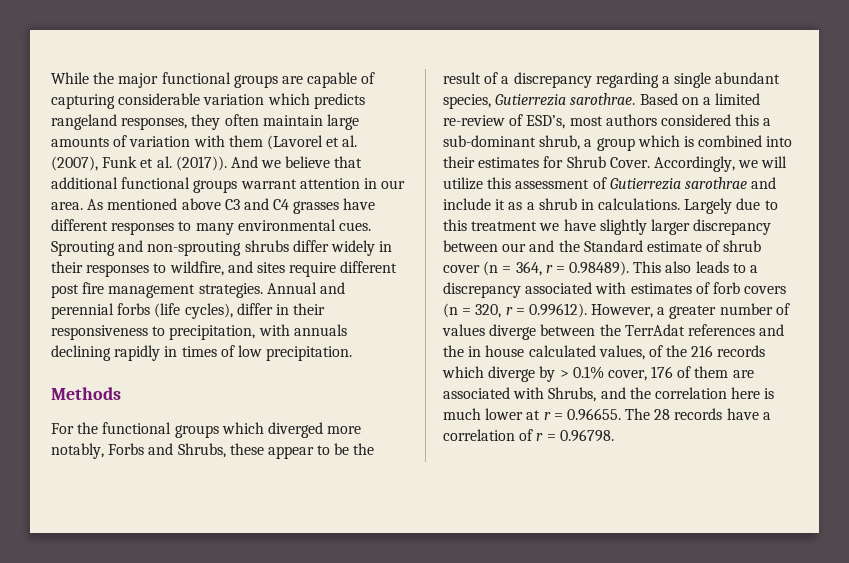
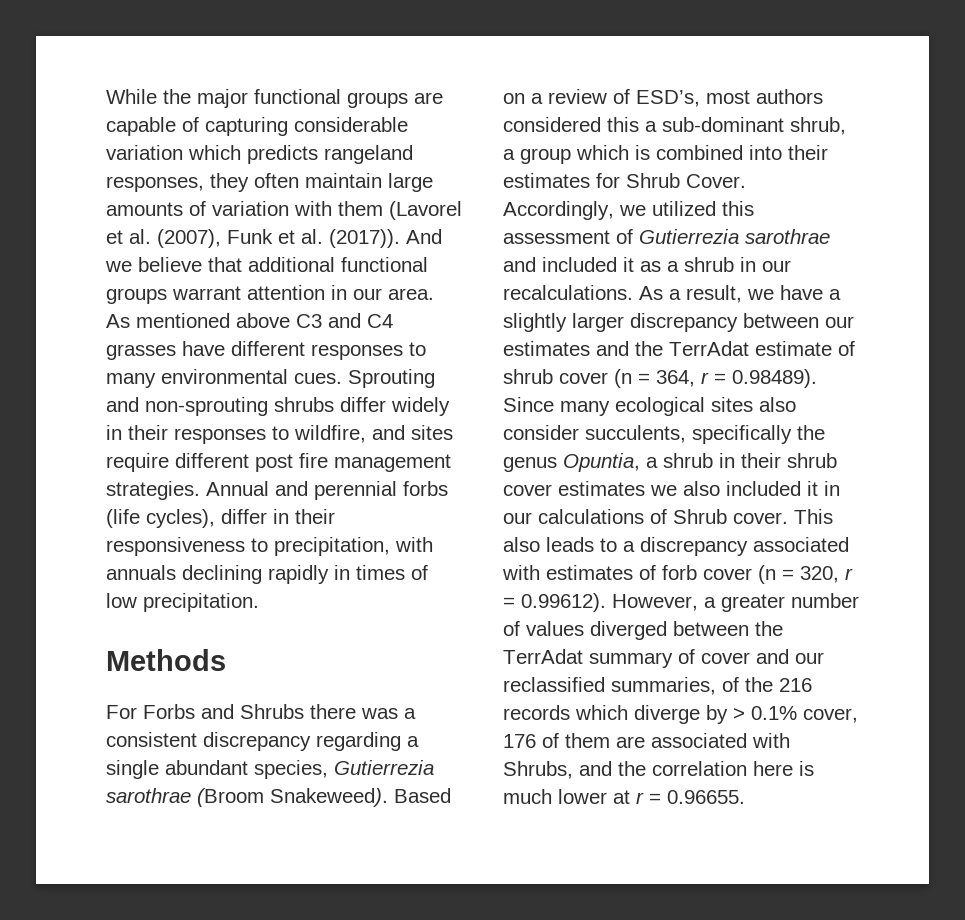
[77,422,362,438] [51,443,375,459] [443,72,510,84] the functional groups which diverged more notably, Forbs and Shrubs, these appear to be the result of a -> [143,704,416,719] [106,732,197,747] Forbs and Shrubs there was a consistent
[570,93,636,105] sarothrae. -> [106,788,388,807] sarothrae (Broom Snakeweed).
[715,93,761,105] [443,115,505,126] limited re-review -> [548,89,607,104] review
[761,156,788,168] [443,177,483,190] will utilize -> [652,201,716,216] utilized
[443,198,491,210] include -> [542,257,617,272] included
[598,198,778,214] [443,219,538,231] calculations. Largely due to this treatment -> [762,260,791,272] [503,285,742,303] our recalculations. As a result,
(596, 225) none -> [829,289,841,300] a
[529,240,643,252] and the Standard -> [503,341,749,356] estimates and the TerrAdat
(630, 268) none -> [503,397,796,416] [503,425,825,444] [503,453,837,472] [503,481,840,496] [503,509,788,524] Since many ecological sites also consider succulents, specifically the genus Opuntia, a shrub in their shrub cover estimates we also included it in our calculations of Shrub cover.
[744,286,787,294] covers -> [703,568,752,580] cover
[489,324,537,340] diverge -> [590,621,667,640] diverged
[687,324,785,336] [443,345,645,360] references and the in house calculated values, -> [589,649,824,668] [503,677,716,695] summary of cover and our reclassified summaries,
[625,408,771,420] [443,429,614,442] The 28 records have a correlation of r = 0.96798. -> (745, 797) none

